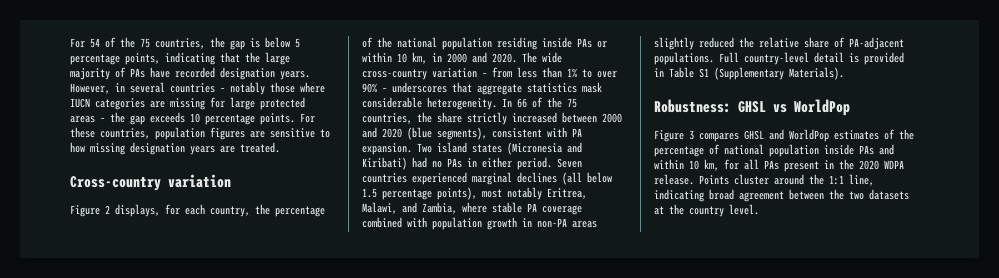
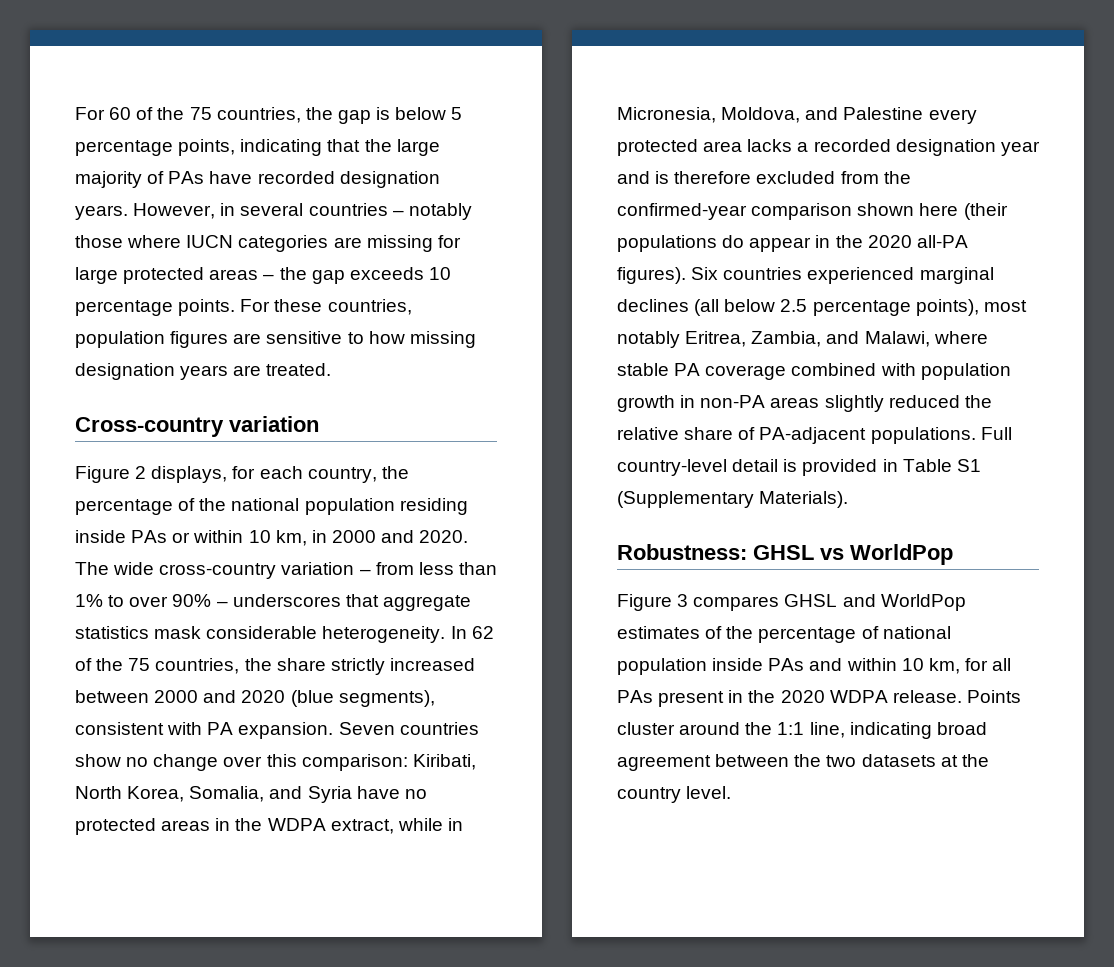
[70,38,100,48] For 54 -> [75,107,132,120] For 60
[517,98,527,108] 66 -> [471,626,494,639] 62
[417,142,582,155] [362,157,582,170] Two island states (Micronesia and Kiribati) had no PAs in either period. Seven -> [338,722,479,735] [75,754,476,771] [75,786,427,803] [75,818,463,835] [617,107,977,124] [617,139,1040,156] [617,171,911,184] [617,203,1008,220] [617,235,968,252] [617,267,719,284] Seven countries show no change over this comparison: Kiribati, North Korea, Somalia, and Syria have no protected areas in the WDPA extract, while in Micronesia, Moldova, and Palestine every protected area lacks a recorded designation year and is therefore excluded from the confirmed-year comparison shown here (their populations do appear in the 2020 all-PA figures). Six
[362,188,377,198] 1.5 -> [780,299,808,312] 2.5
[362,202,457,214] Malawi, and Zambia, -> [751,331,930,347] Zambia, and Malawi,

